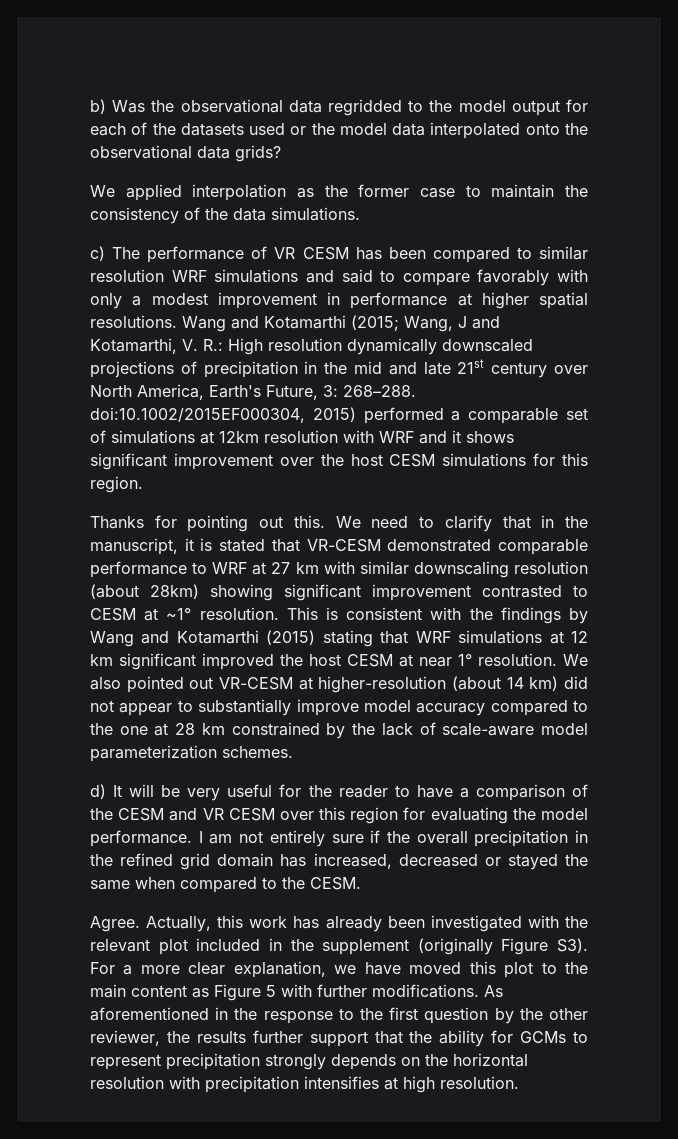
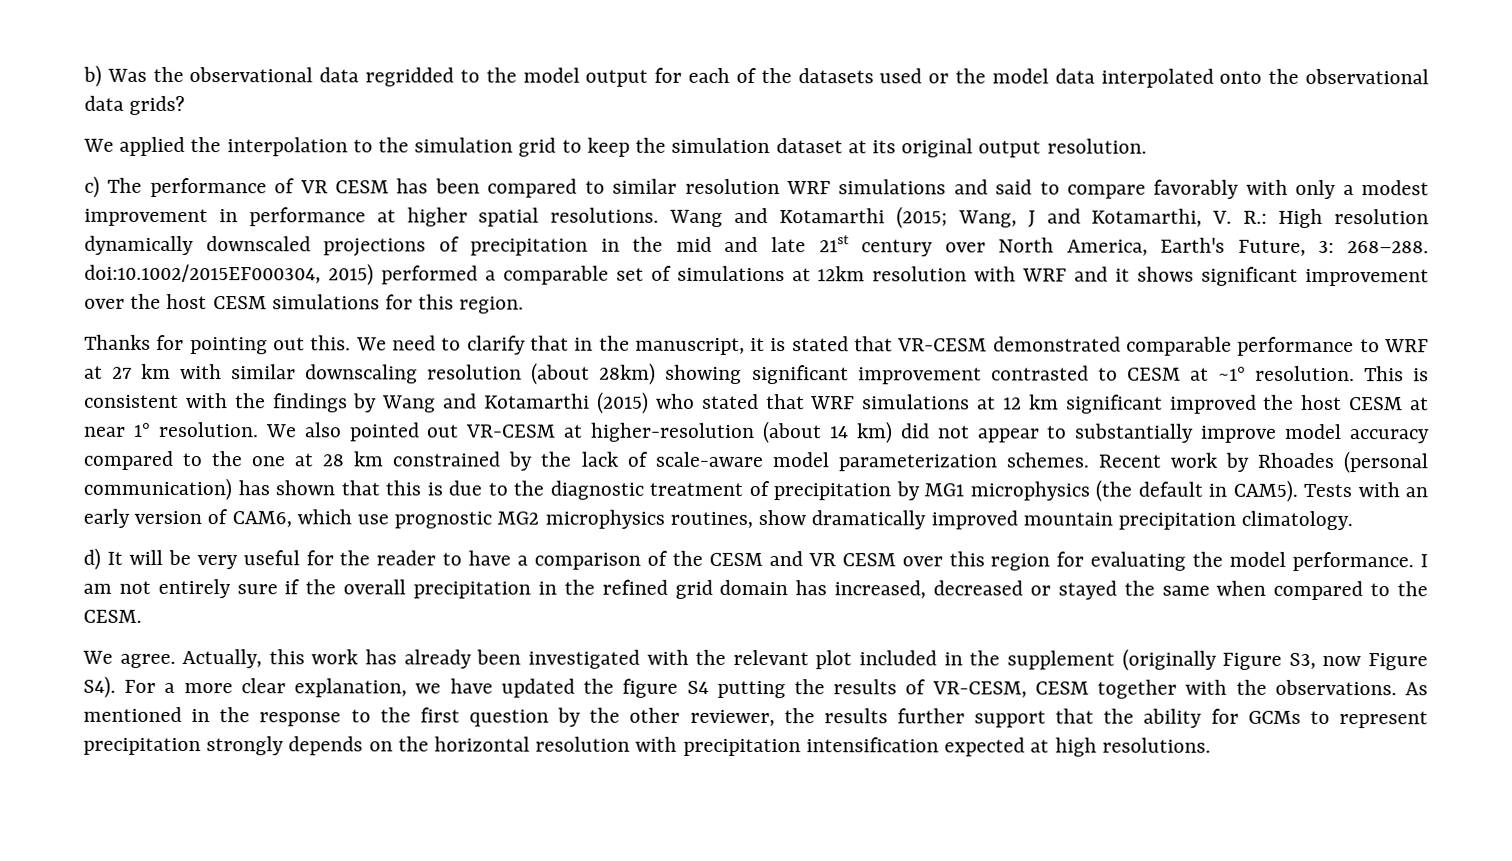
[192,184,588,201] [90,207,360,224] interpolation as the former case to maintain the consistency of the data simulations. -> [190,137,1147,158] the interpolation to the simulation grid to keep the simulation dataset at its original output resolution.
[322,630,373,647] stating -> [655,393,759,410] who stated
(293, 752) none -> [1097,451,1428,474] [83,477,1428,502] [83,508,1354,531] Recent work by Rhoades (personal communication) has shown that this is due to the diagnostic treatment of precipitation by MG1 microphysics (the default in CAM5). Tests with an early version of CAM6, which use prognostic MG2 microphysics routines, show dramatically improved mountain precipitation climatology.
[90,916,140,932] Agree. -> [82,650,176,668] We agree.
[557,938,588,953] S3). -> [1288,652,1428,671] [83,675,116,698] S3, now Figure S4).
[409,961,588,978] [90,984,503,1001] [90,1007,209,1021] moved this plot to the main content as Figure 5 with further modifications. As aforementioned -> [500,678,1429,699] [83,706,182,722] updated the figure S4 putting the results of VR-CESM, CESM together with the observations. As mentioned
[304,1076,379,1089] intensifies -> [805,737,1026,757] intensification expected
[440,1076,519,1089] resolution. -> [1101,737,1211,753] resolutions.

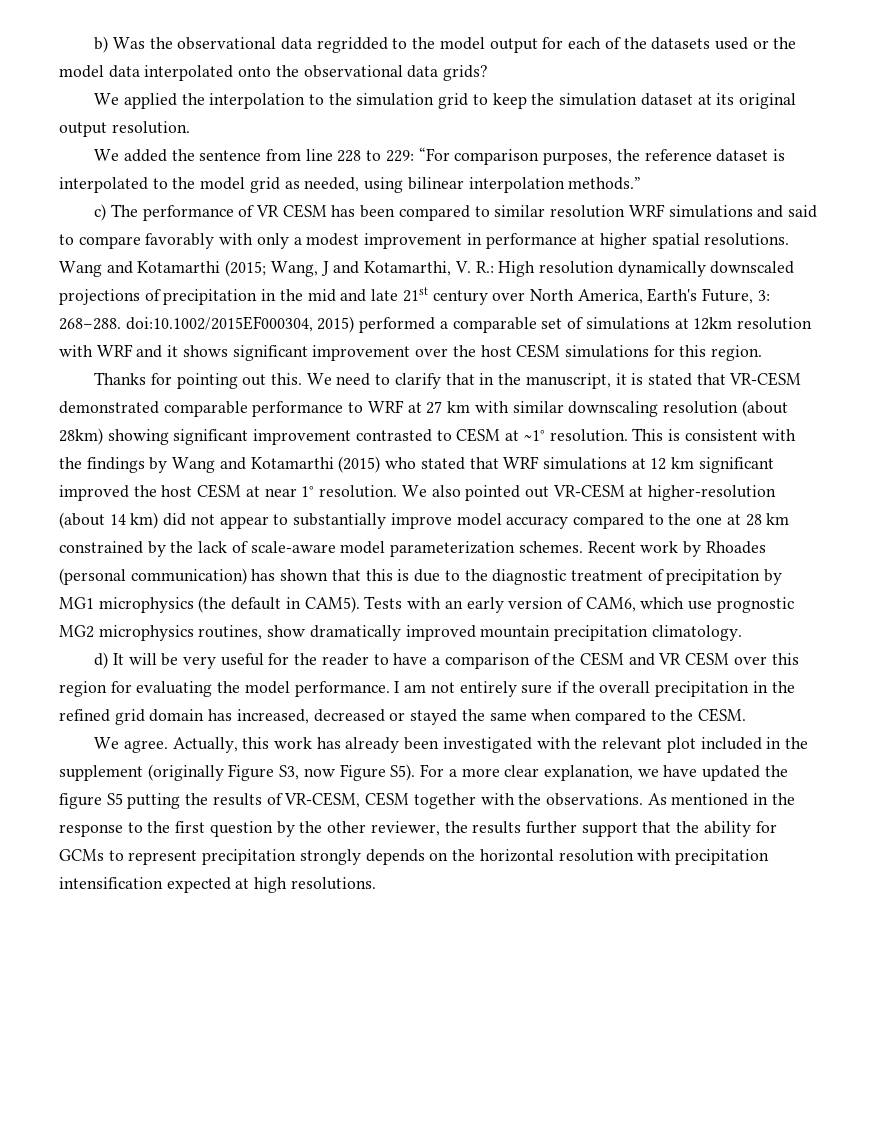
(1147, 146) none -> [94,147,785,165] [59,177,642,193] // We added the sentence from line 228 to 229: “For comparison purposes, the reference dataset is interpolated to the model grid as needed, using bilinear interpolation methods.”
[83,675,116,698] S4). -> [390,764,416,781] S5).
[686,680,709,694] S4 -> [106,793,123,805] S5

